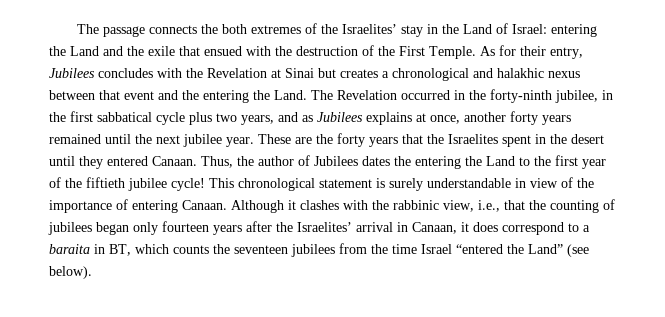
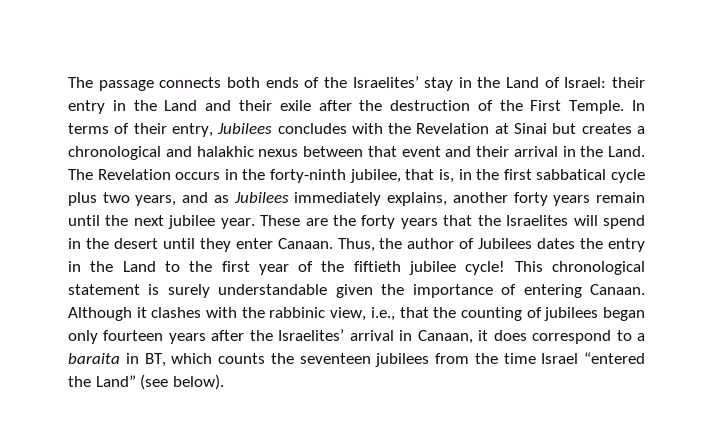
[201,24,302,34] the both extremes -> [226,77,299,88] both ends
[551,24,598,37] [49,46,271,56] entering the Land and the exile that ensued with -> [612,77,646,88] [68,100,352,114] their entry in the Land and their exile after
[480,45,516,56] As for -> [632,100,645,111] [68,123,130,134] In terms of
[182,90,249,103] the entering -> [476,146,576,157] their arrival in
[401,90,450,100] occurred -> [175,172,221,180] occurs
(598, 96) none -> [405,169,454,183] that is,
[366,112,460,125] explains at once, -> [294,192,448,206] immediately explains,
[49,134,101,144] remained -> [596,192,646,203] remain
[502,135,531,147] spent -> [573,215,646,229] will spend
[107,156,148,166] entered -> [235,238,273,249] enter
[415,156,461,169] entering -> [608,238,646,252] [68,261,81,272] entry in
[515,177,573,188] in view of -> [335,284,373,298] given

